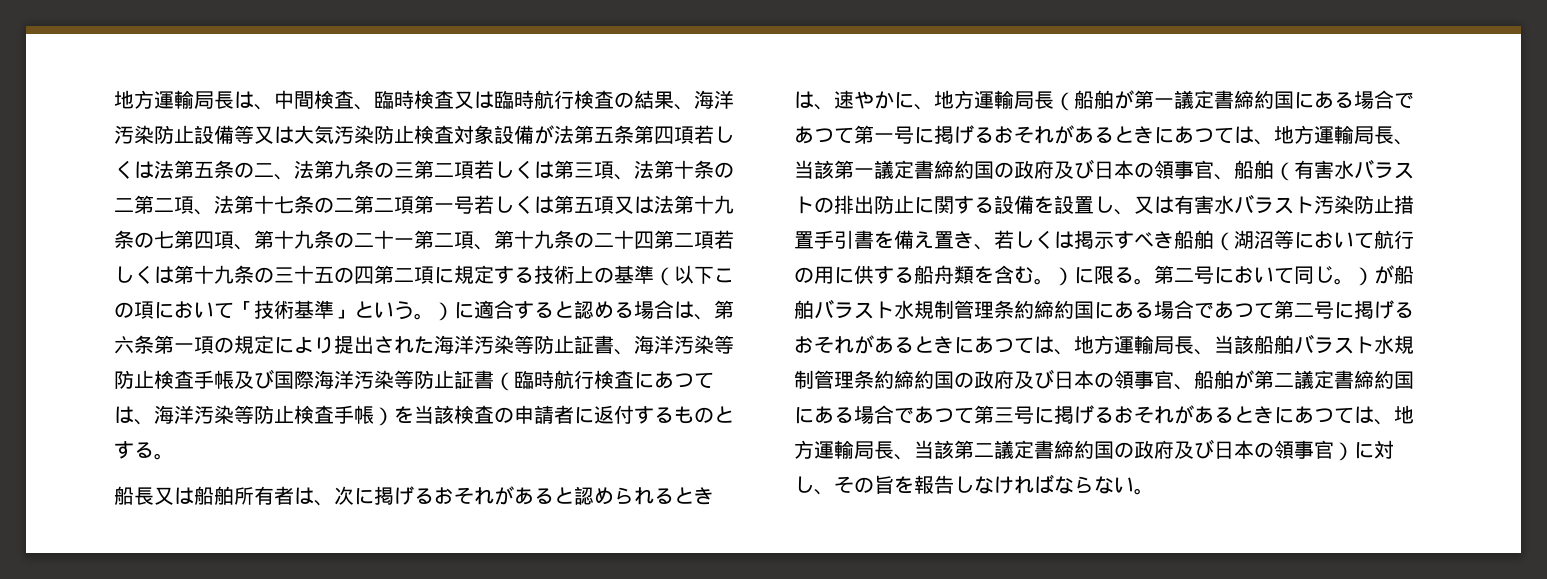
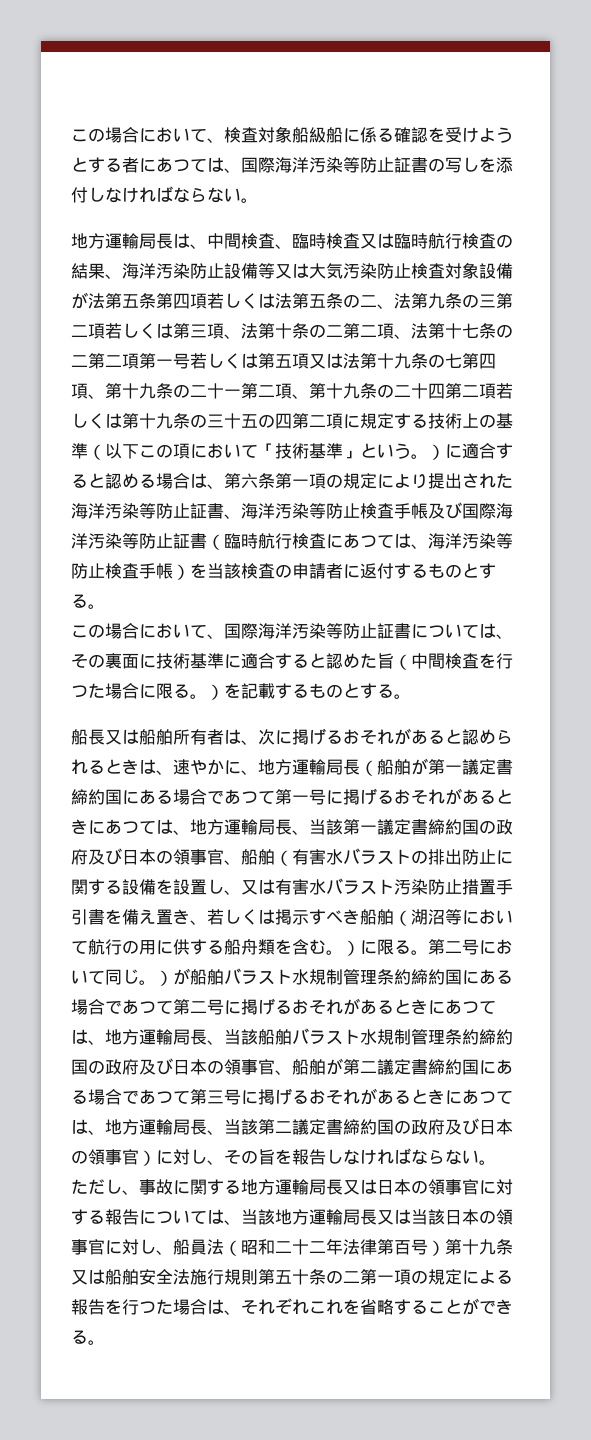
(114, 99) none -> [71,126,513,143] [71,157,513,173] [71,186,258,203] この場合において、検査対象船級船に係る確認を受けようとする者にあつては、国際海洋汚染等防止証書の写しを添付しなければならない。 //
(174, 456) none -> [71,623,513,639] [71,653,513,670] [71,683,411,700] // この場合において、国際海洋汚染等防止証書については、その裏面に技術基準に適合すると認めた旨（中間検査を行つた場合に限る。）を記載するものとする。
(1154, 491) none -> [71,1179,513,1195] [71,1209,513,1225] [71,1238,513,1256] [71,1269,513,1285] [71,1298,513,1315] [71,1330,105,1345] // ただし、事故に関する地方運輸局長又は日本の領事官に対する報告については、当該地方運輸局長又は当該日本の領事官に対し、船員法（昭和二十二年法律第百号）第十九条又は船舶安全法施行規則第五十条の二第一項の規定による報告を行つた場合は、それぞれこれを省略することができる。

